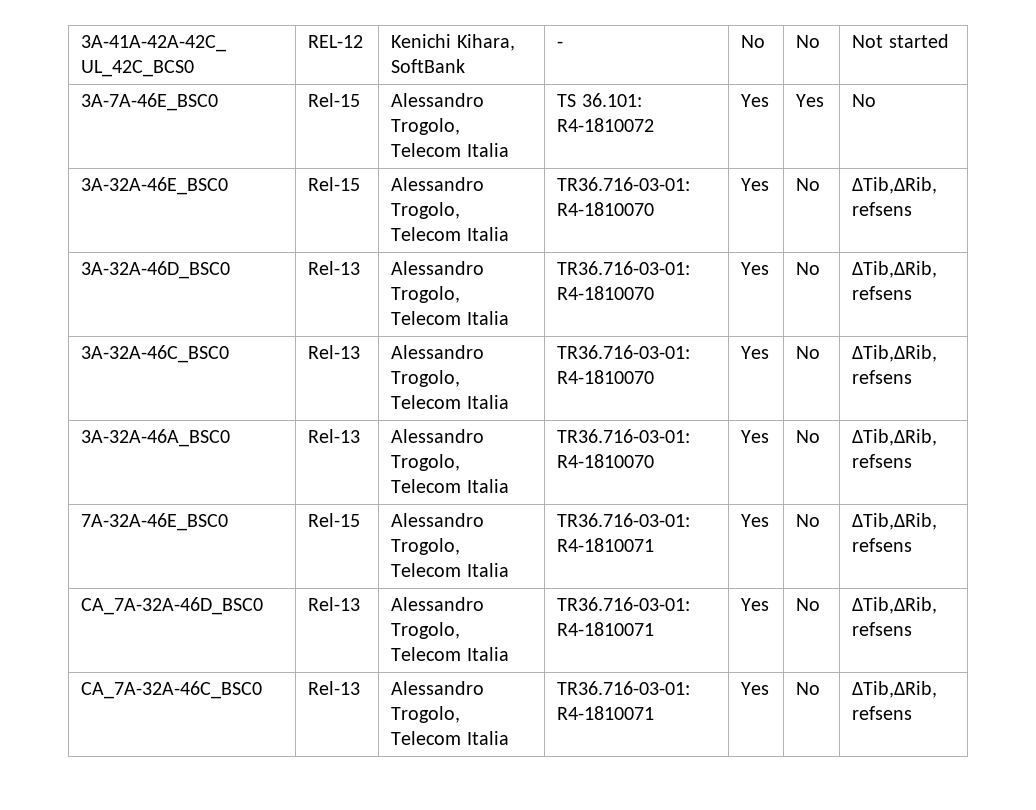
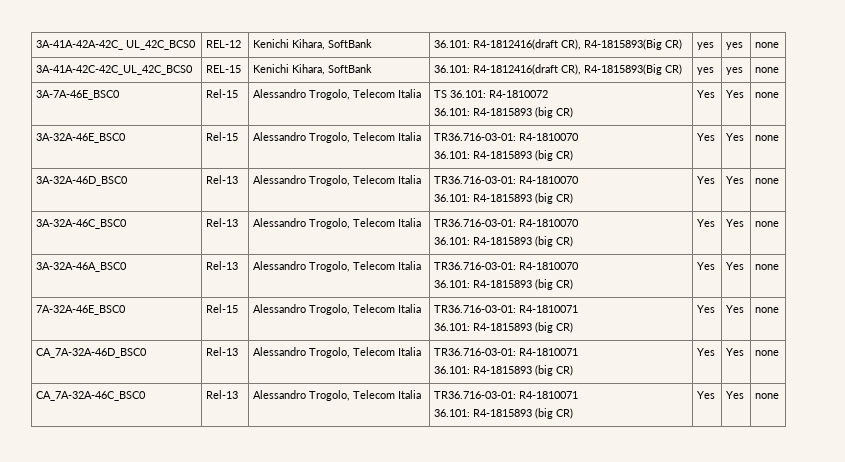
[557,41,564,48] [741,35,766,48] [796,35,821,48] [852,34,949,48] - | No | No | Not started -> [434,39,683,50] [697,42,715,50] [726,42,744,50] [755,42,780,48] [36,65,194,75] [206,65,242,73] [253,64,373,75] [434,64,683,75] [697,67,715,75] [726,67,744,75] [755,67,780,73] 36.101: R4-1812416(draft CR), R4-1815893(Big CR) | yes | yes | none // 3A-41A-42C-42C_UL_42C_BCS0 | REL-15 | Kenichi Kihara, SoftBank | 36.101: R4-1812416(draft CR), R4-1815893(Big CR) | yes | yes | none
[741,94,770,107] [796,94,825,107] [852,94,877,107] | Yes | Yes | No -> [434,107,574,118] [697,90,716,98] [726,90,745,98] [755,92,780,98] // 36.101: R4-1815893 (big CR) | Yes | Yes | none
[741,178,770,191] [796,178,821,191] [852,177,938,194] [852,202,913,216] | Yes | No | ΔTib,ΔRib, refsens -> [434,150,574,161] [697,133,716,141] [726,133,745,141] [755,135,780,141] // 36.101: R4-1815893 (big CR) | Yes | Yes | none
[741,262,770,275] [796,262,821,275] [852,261,938,278] [852,286,913,300] | Yes | No | ΔTib,ΔRib, refsens -> [434,193,574,204] [697,176,716,184] [726,176,745,184] [755,178,780,184] // 36.101: R4-1815893 (big CR) | Yes | Yes | none
[741,346,770,359] [796,346,821,359] [852,345,938,362] [852,370,913,384] | Yes | No | ΔTib,ΔRib, refsens -> [434,236,574,247] [697,219,716,227] [726,219,745,227] [755,221,780,227] // 36.101: R4-1815893 (big CR) | Yes | Yes | none
[741,430,770,443] [796,430,821,443] [852,429,938,446] [852,454,913,468] | Yes | No | ΔTib,ΔRib, refsens -> [434,279,574,290] [697,262,716,270] [726,262,745,270] [755,264,780,270] // 36.101: R4-1815893 (big CR) | Yes | Yes | none
[741,514,770,527] [796,514,821,527] [852,513,938,530] [852,538,913,552] | Yes | No | ΔTib,ΔRib, refsens -> [434,322,574,333] [697,305,716,313] [726,305,745,313] [755,307,780,313] // 36.101: R4-1815893 (big CR) | Yes | Yes | none
[741,598,770,611] [796,598,821,611] [852,597,938,614] [852,622,913,636] | Yes | No | ΔTib,ΔRib, refsens -> [434,365,574,376] [697,348,716,356] [726,348,745,356] [755,350,780,356] // 36.101: R4-1815893 (big CR) | Yes | Yes | none
[741,682,770,695] [796,682,821,695] [852,681,938,698] [852,706,913,720] | Yes | No | ΔTib,ΔRib, refsens -> [434,408,574,419] [697,391,716,399] [726,391,745,399] [755,393,780,399] // 36.101: R4-1815893 (big CR) | Yes | Yes | none

